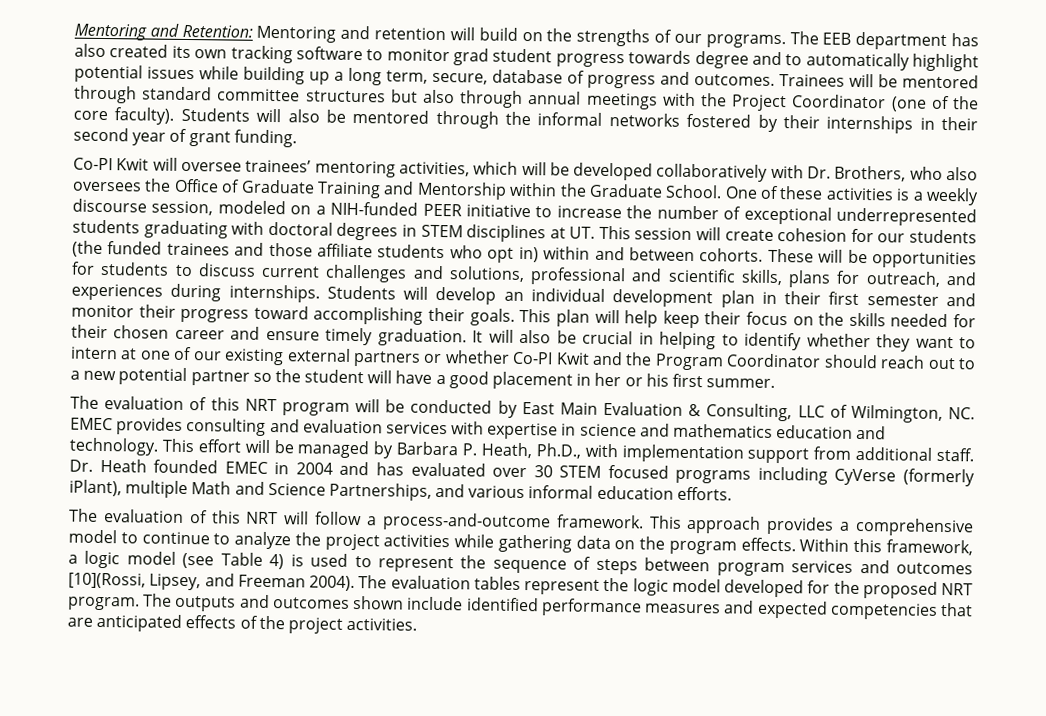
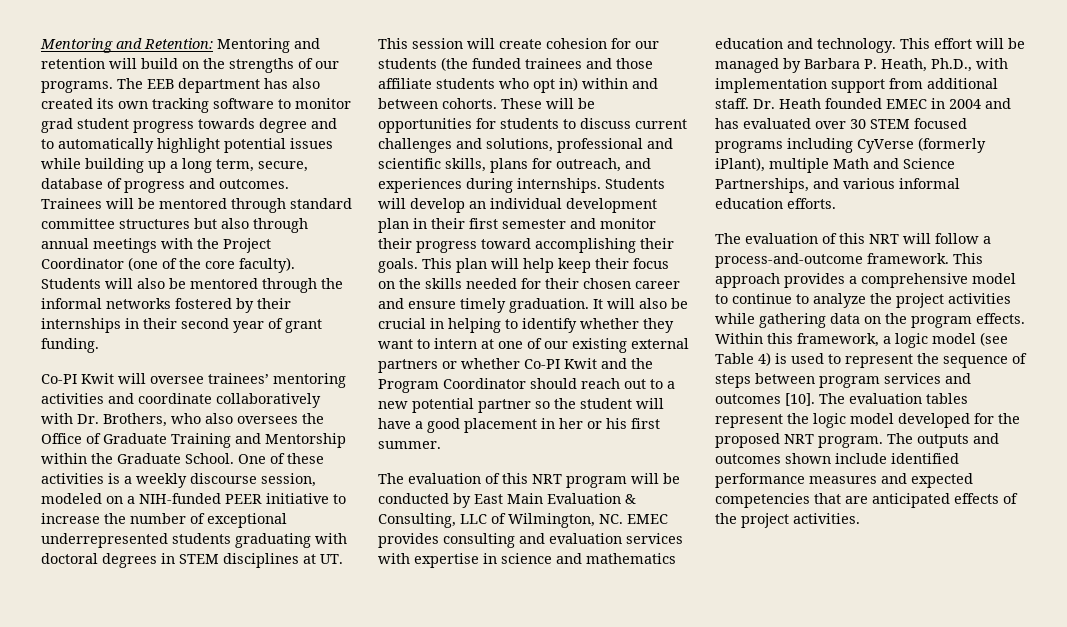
[398,161,654,181] activities, which will be developed -> [41,393,212,404] activities and coordinate
[68,572,355,592] [10](Rossi, Lipsey, and Freeman 2004). -> [785,393,815,406] [10].

